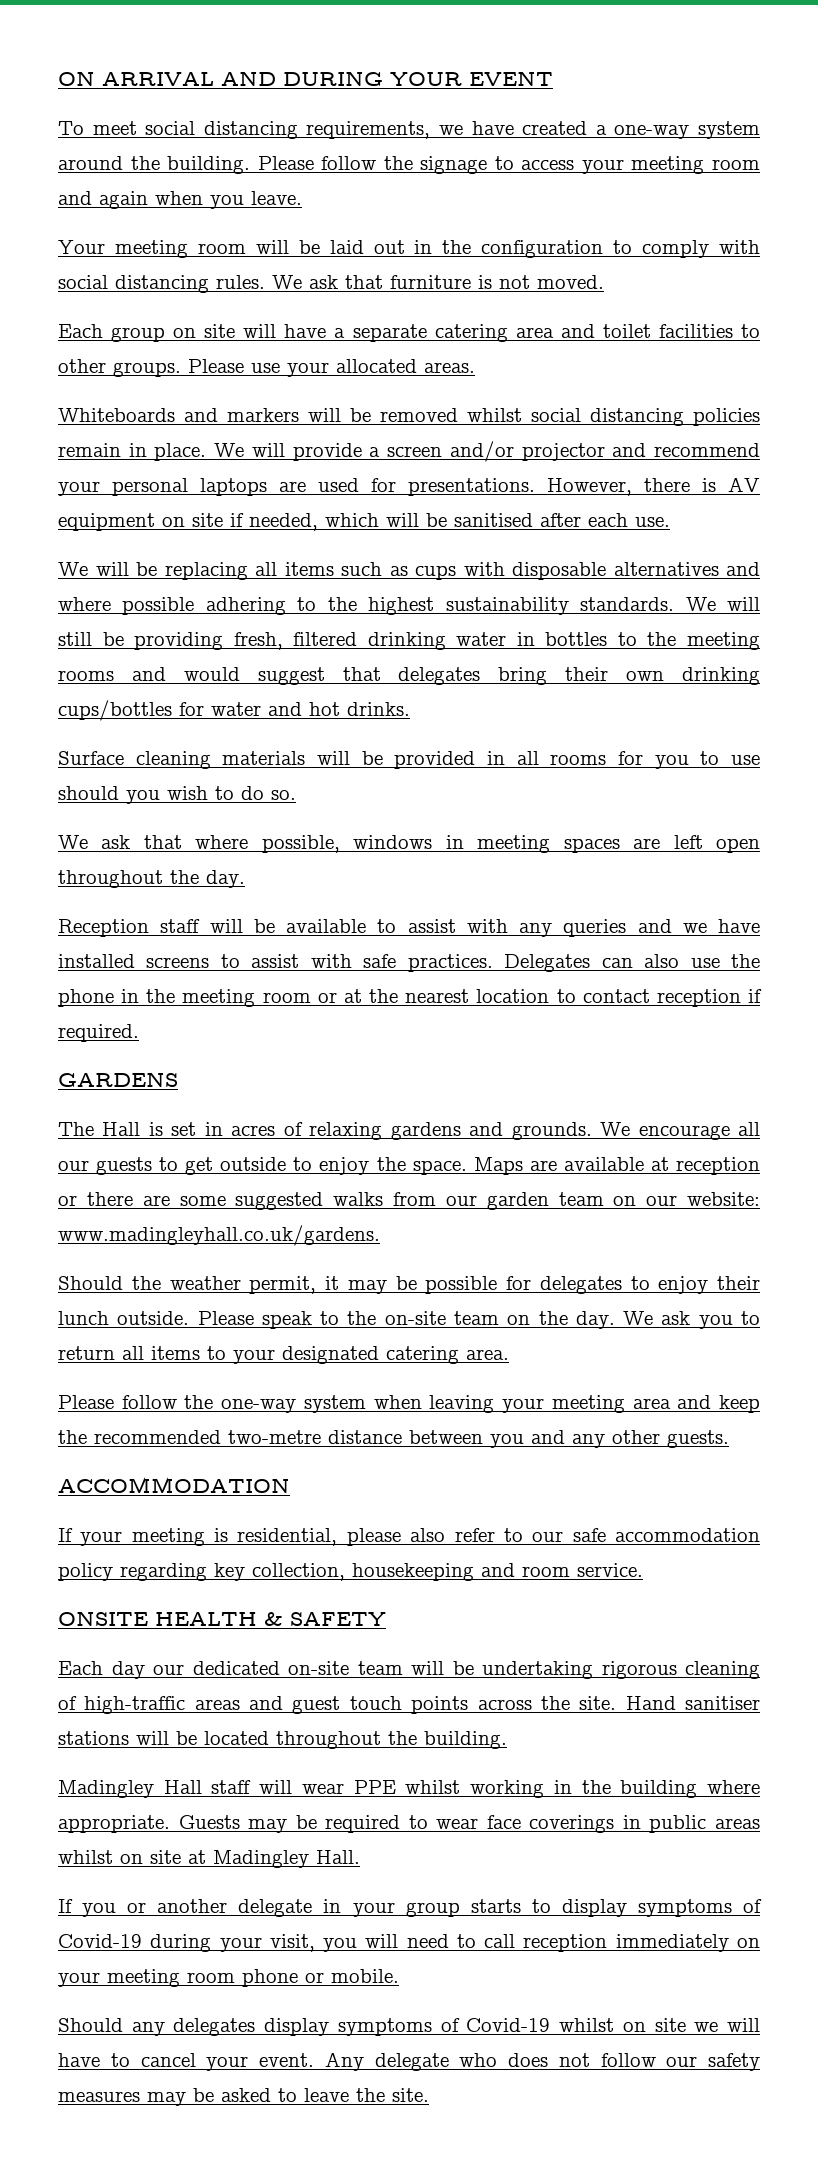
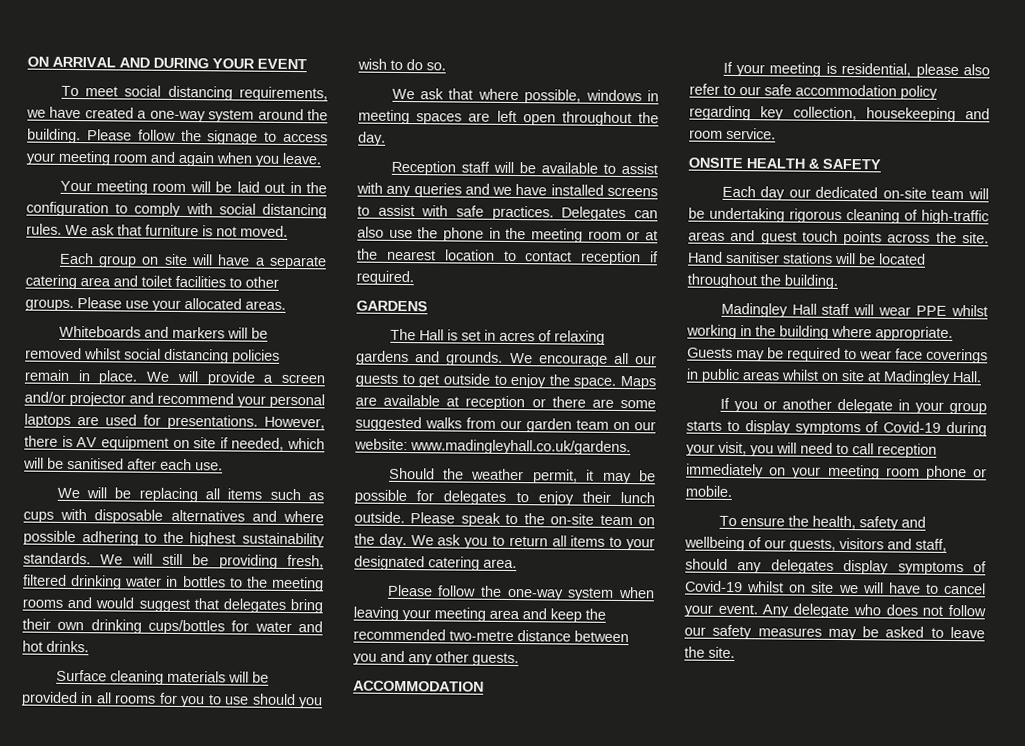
[58,2018,123,2032] Should -> [718,515,926,531] [684,536,947,552] [685,558,728,570] To ensure the health, safety and wellbeing of our guests, visitors and staff, should

